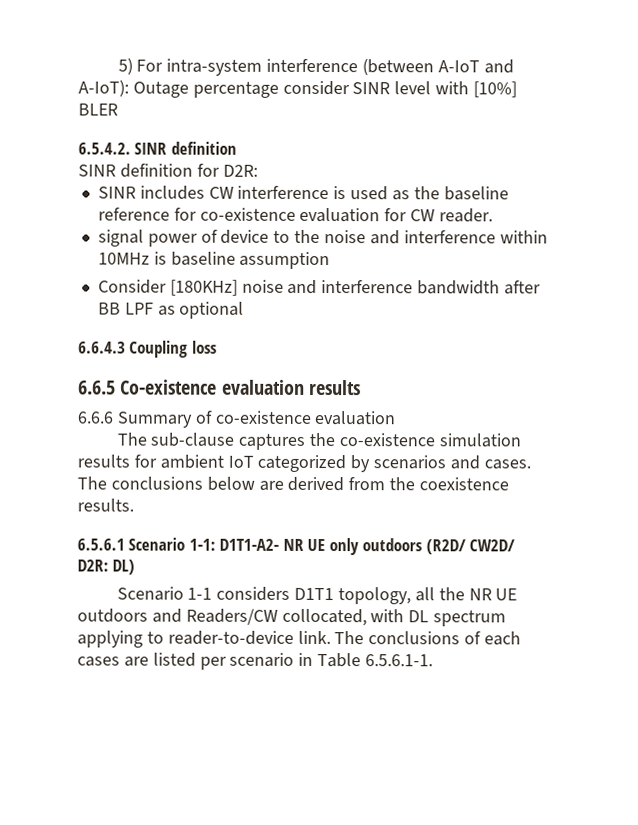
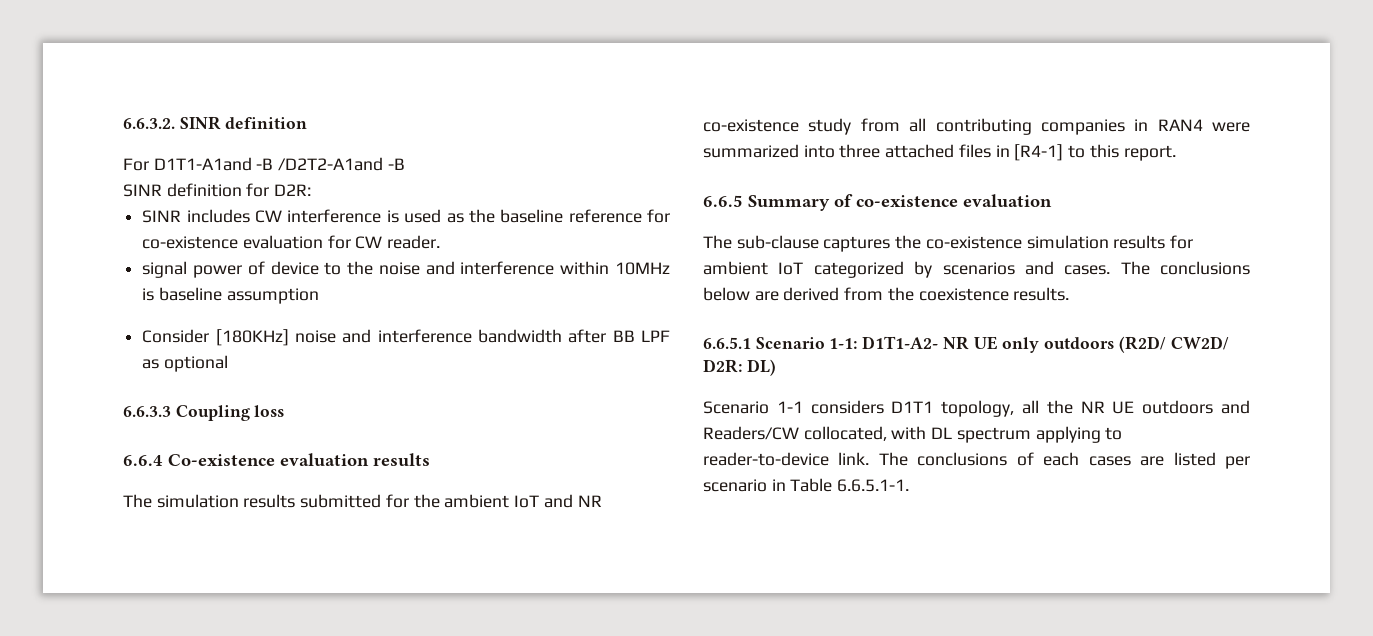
[117,57,514,76] [78,79,518,98] [78,103,118,116] [78,141,237,155] 5) For intra-system interference (between A-IoT and A-IoT): Outage percentage consider SINR level with [10%] BLER // 6.5.4.2. SINR definition -> [123,116,308,130] [123,157,405,171] 6.6.3.2. SINR definition // For D1T1-A1and -B /D2T2-A1and -B
[78,341,126,354] 6.6.4.3 -> [123,406,171,417] 6.6.3.3
[78,380,116,395] 6.6.5 -> [123,455,163,466] 6.6.4
[77,411,114,424] 6.6.6 -> [123,494,602,508] [703,118,1250,135] [703,144,1176,161] [703,195,743,207] The simulation results submitted for the ambient IoT and NR co-existence study from all contributing companies in RAN4 were summarized into three attached files in [R4-1] to this report. // 6.6.5
[77,538,125,551] 6.5.6.1 -> [703,337,751,349] 6.6.5.1
[365,654,434,667] 6.5.6.1-1. -> [837,479,910,492] 6.6.5.1-1.

